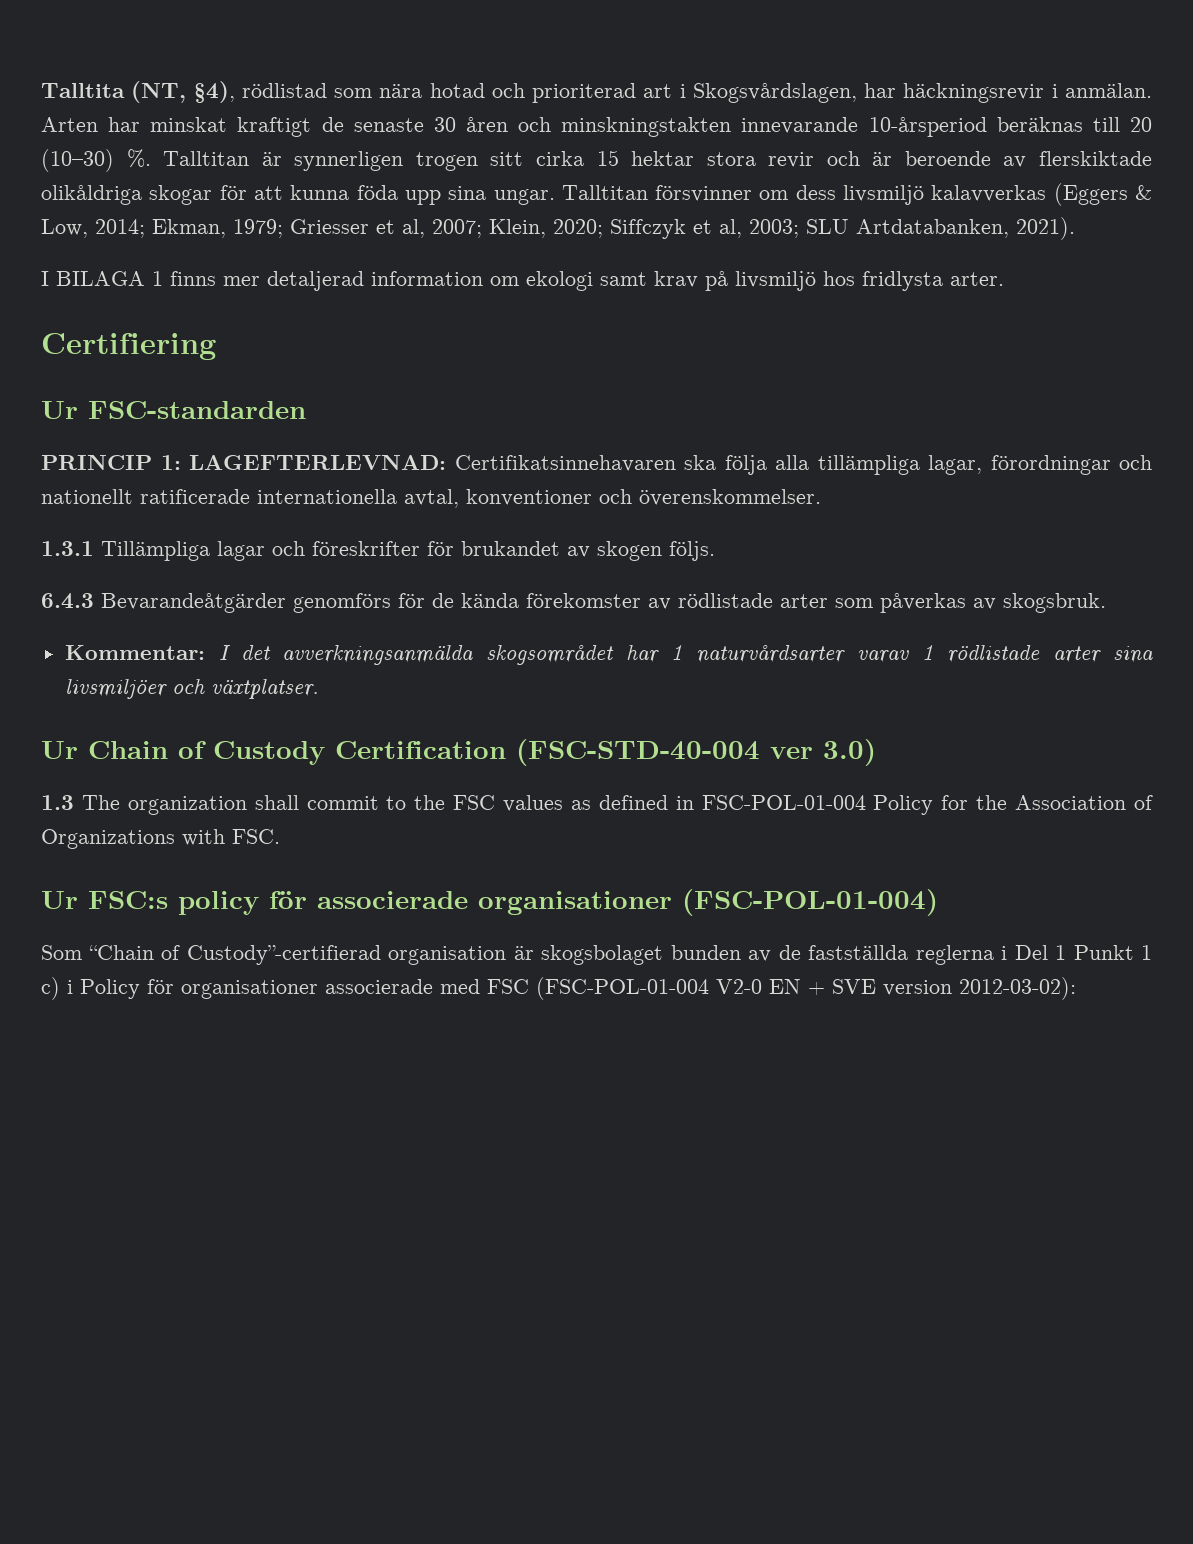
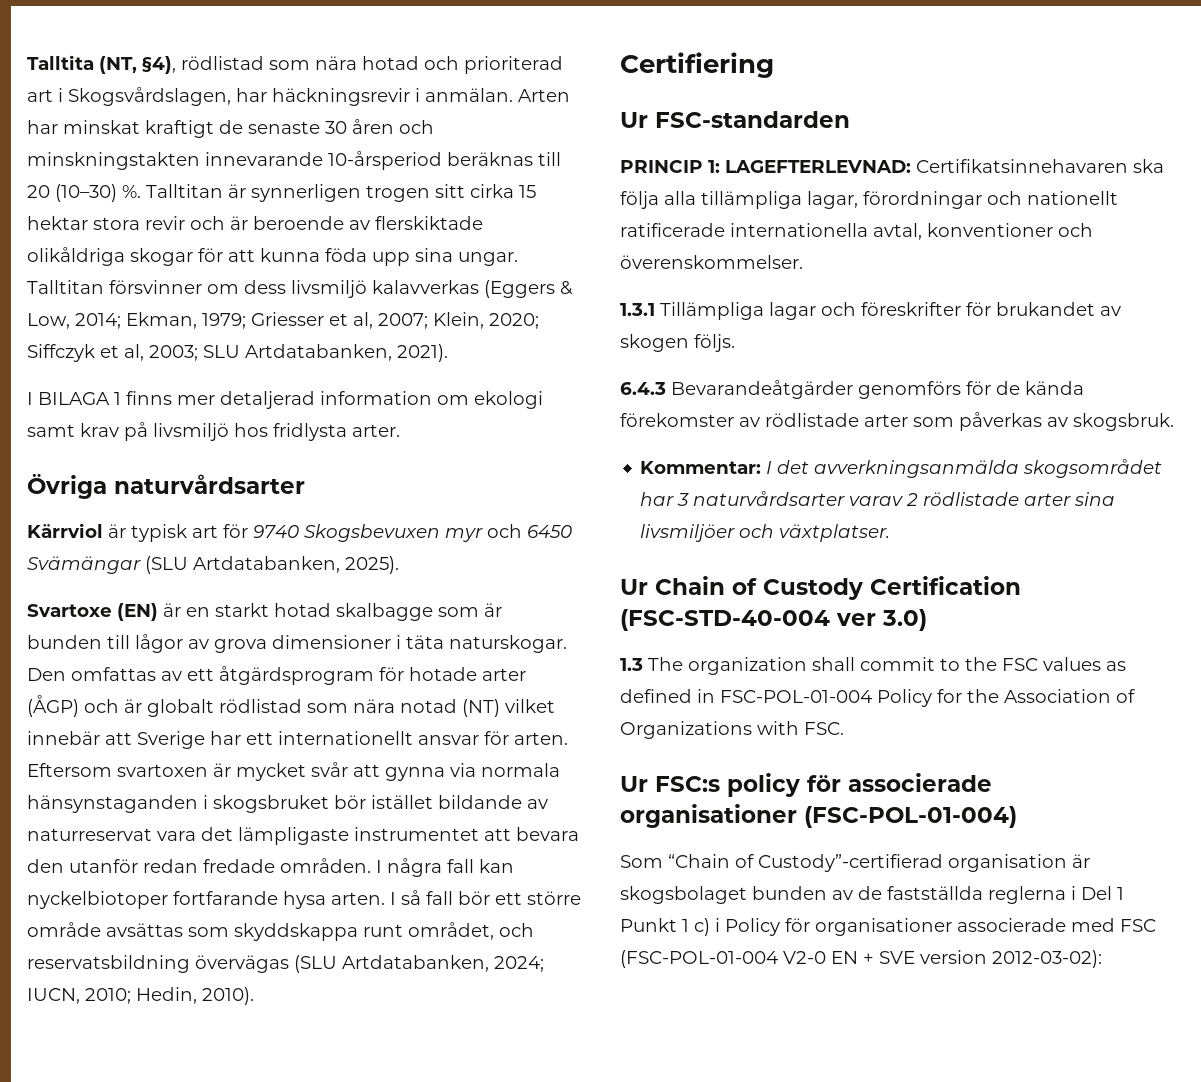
(1004, 279) none -> [27,473,305,499] [27,523,572,542] [27,556,399,574] [27,603,502,621] [27,634,567,653] [27,666,526,685] [27,695,555,717] [27,731,568,749] [27,762,560,781] [27,795,548,813] [27,827,579,845] [27,858,514,877] [27,890,581,909] [27,922,534,941] [27,955,544,973] [27,987,254,1005] // Övriga naturvårdsarter // Kärrviol är typisk art för 9740 Skogsbevuxen myr och 6450 Svämängar (SLU Artdatabanken, 2025). // Svartoxe (EN) är en starkt hotad skalbagge som är bunden till lågor av grova dimensioner i täta naturskogar. Den omfattas av ett åtgärdsprogram för hotade arter (ÅGP) och är globalt rödlistad som nära notad (NT) vilket innebär att Sverige har ett internationellt ansvar för arten. Eftersom svartoxen är mycket svår att gynna via normala hänsynstaganden i skogsbruket bör istället bildande av naturreservat vara det lämpligaste instrumentet att bevara den utanför redan fredade områden. I några fall kan nyckelbiotoper fortfarande hysa arten. I så fall bör ett större område avsättas som skyddskappa runt området, och reservatsbildning övervägas (SLU Artdatabanken, 2024; IUCN, 2010; Hedin, 2010).
[671,645,683,660] 1 -> [677,493,690,506] 3
[922,645,934,660] 1 -> [906,493,919,506] 2

